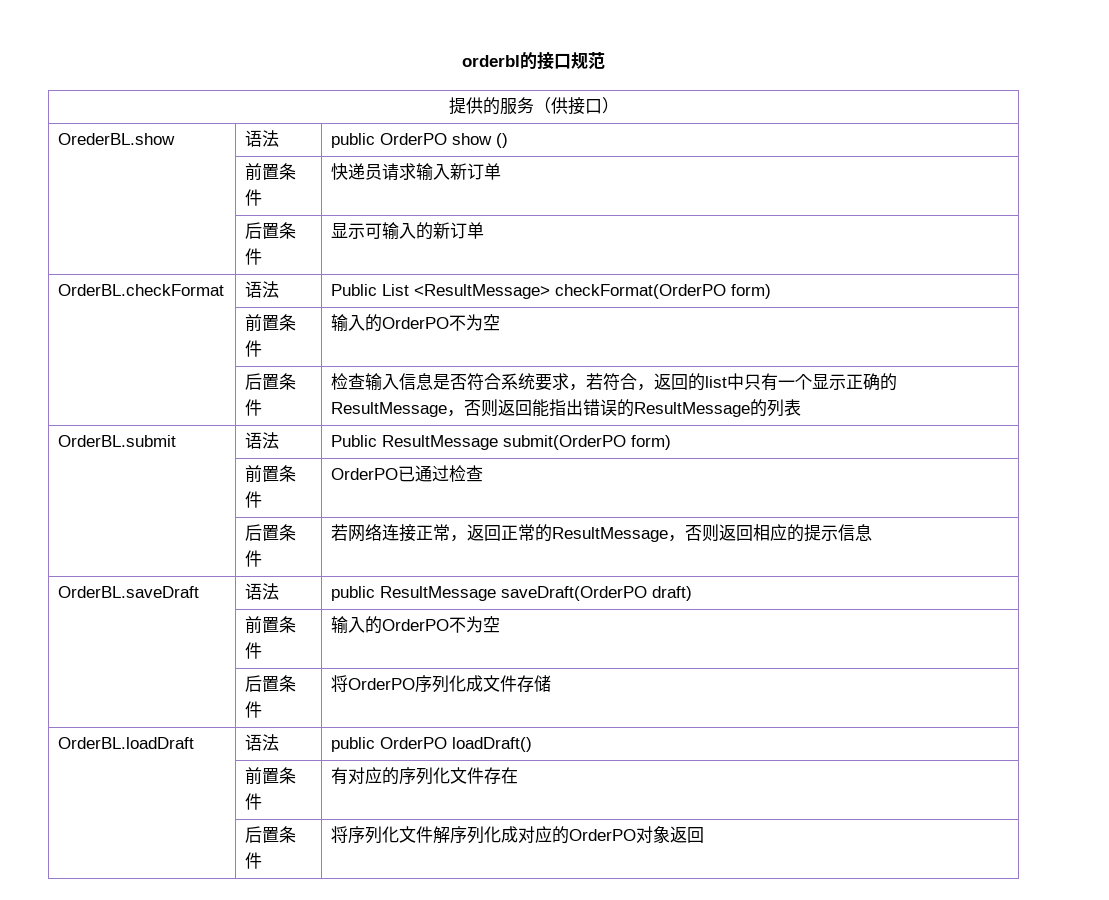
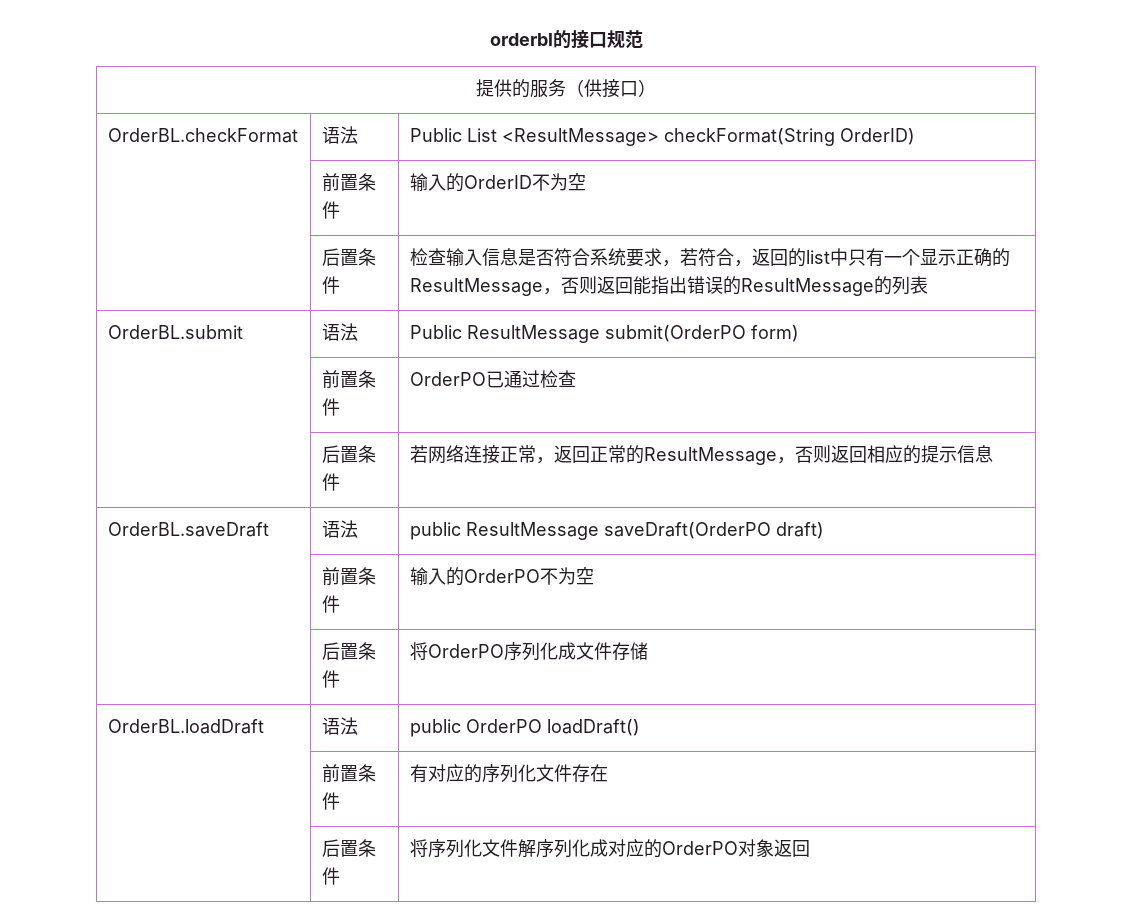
[58,133,176,145] [245,130,280,147] [331,133,509,148] [245,163,297,181] [245,189,263,206] [331,163,502,181] [245,222,297,239] [245,248,263,265] [331,222,485,240] // OrederBL.show | 语法 | public OrderPO show () // | 前置条件 | 快递员请求输入新订单 // | 后置条件 | 显示可输入的新订单 -> (656, 88) none
[555,284,772,299] [245,314,297,332] [245,340,263,357] [331,314,450,332] checkFormat(OrderPO form) // | 前置条件 | 输入的OrderPO -> [663,128,915,146] [321,173,376,191] [321,201,340,219] [409,173,532,192] checkFormat(String OrderID) // | 前置条件 | 输入的OrderID

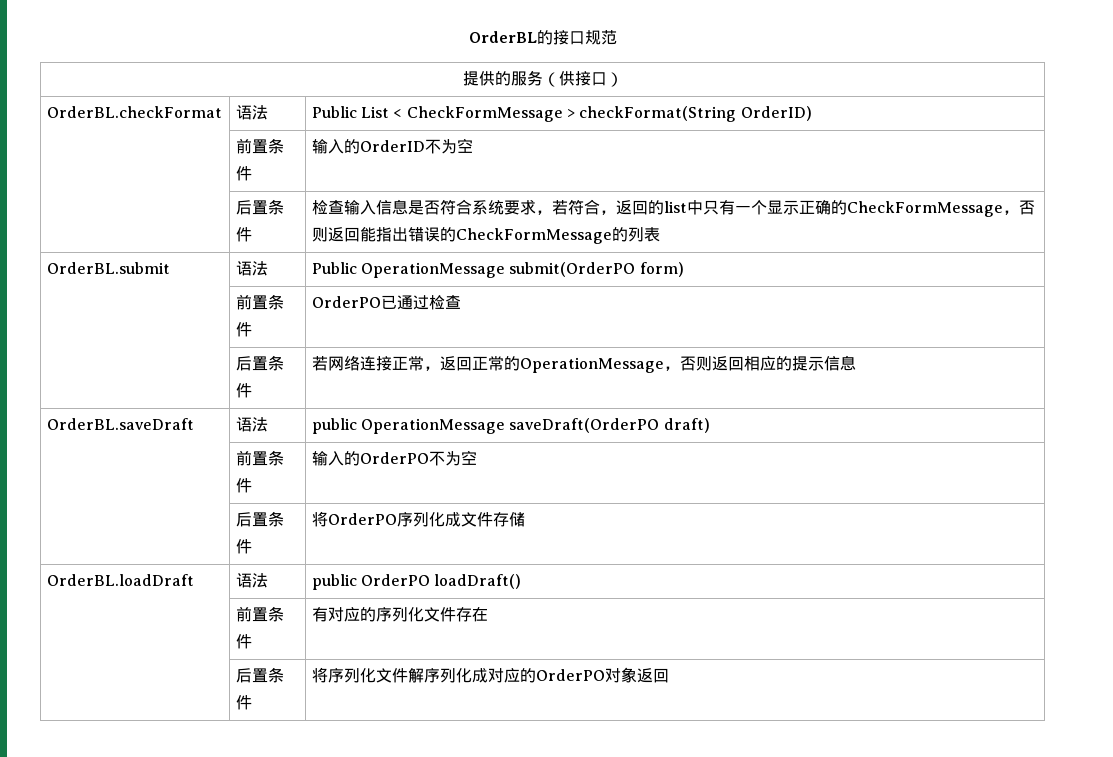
[489,33,553,46] orderbl -> [468,31,537,43] OrderBL
[501,128,659,146] <ResultMessage> -> [393,106,575,122] < CheckFormMessage >
[409,278,543,296] ResultMessage -> [846,201,1003,217] CheckFormMessage
[740,278,874,296] ResultMessage -> [455,228,612,244] CheckFormMessage
[466,325,600,343] ResultMessage -> [361,262,506,278] OperationMessage
[643,447,777,465] ResultMessage -> [519,357,664,373] OperationMessage
[465,522,599,540] ResultMessage -> [361,418,506,434] OperationMessage

